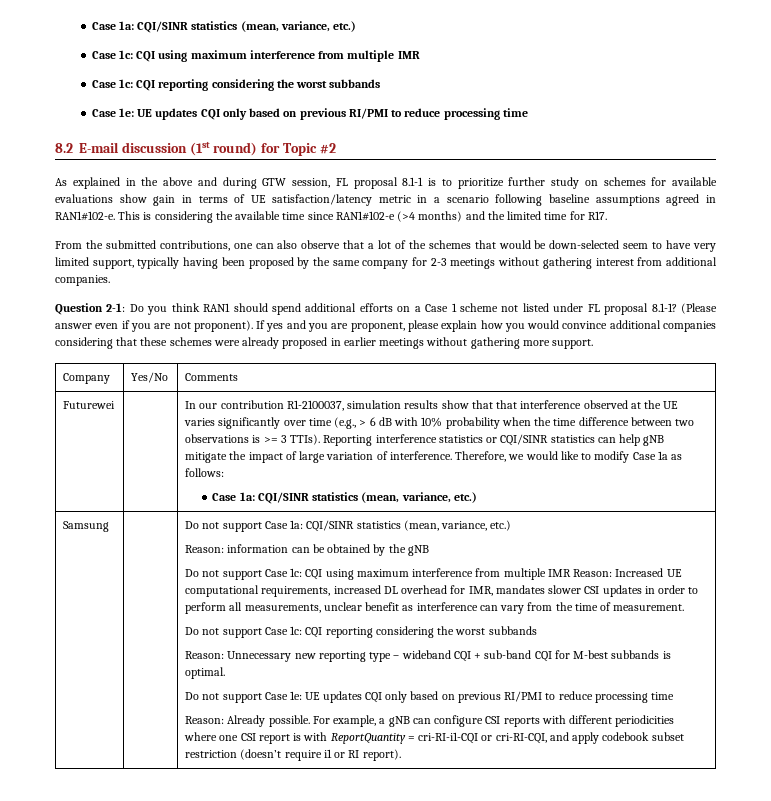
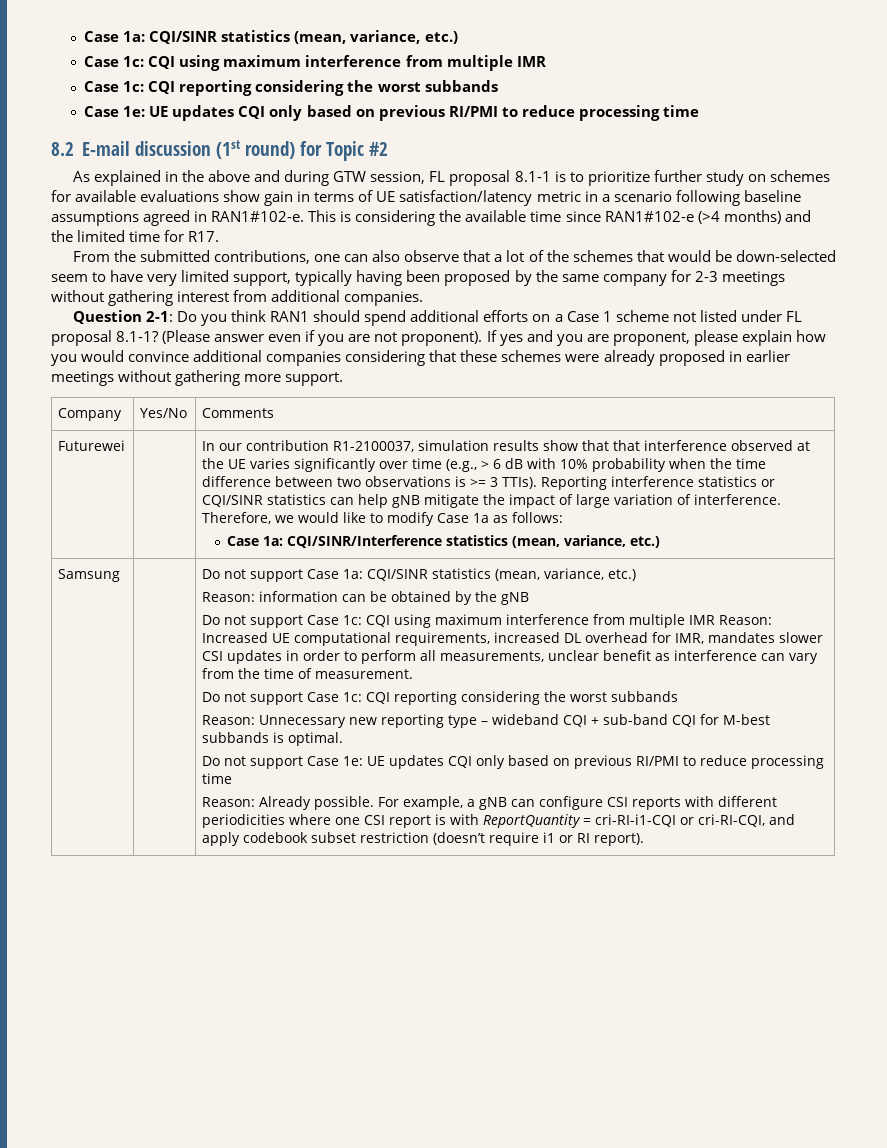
[257,492,309,504] CQI/SINR -> [286,535,442,548] CQI/SINR/Interference

